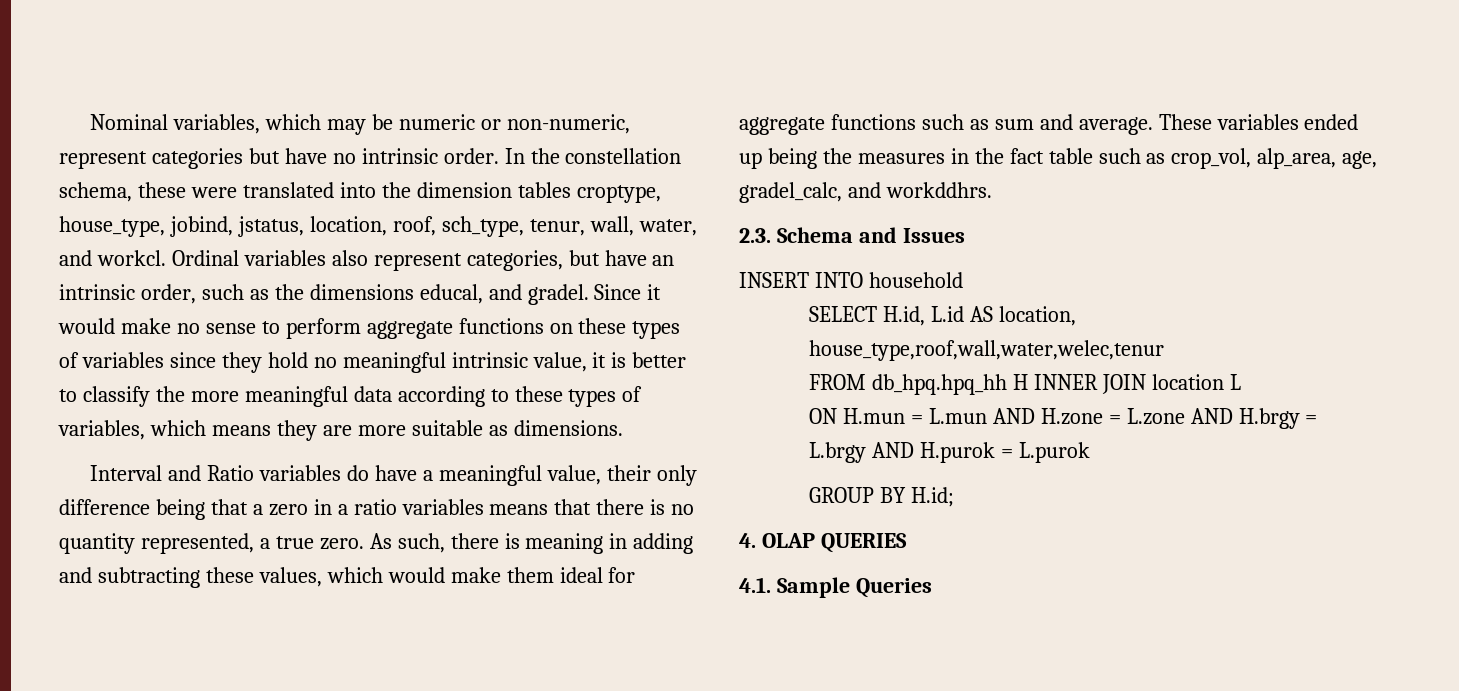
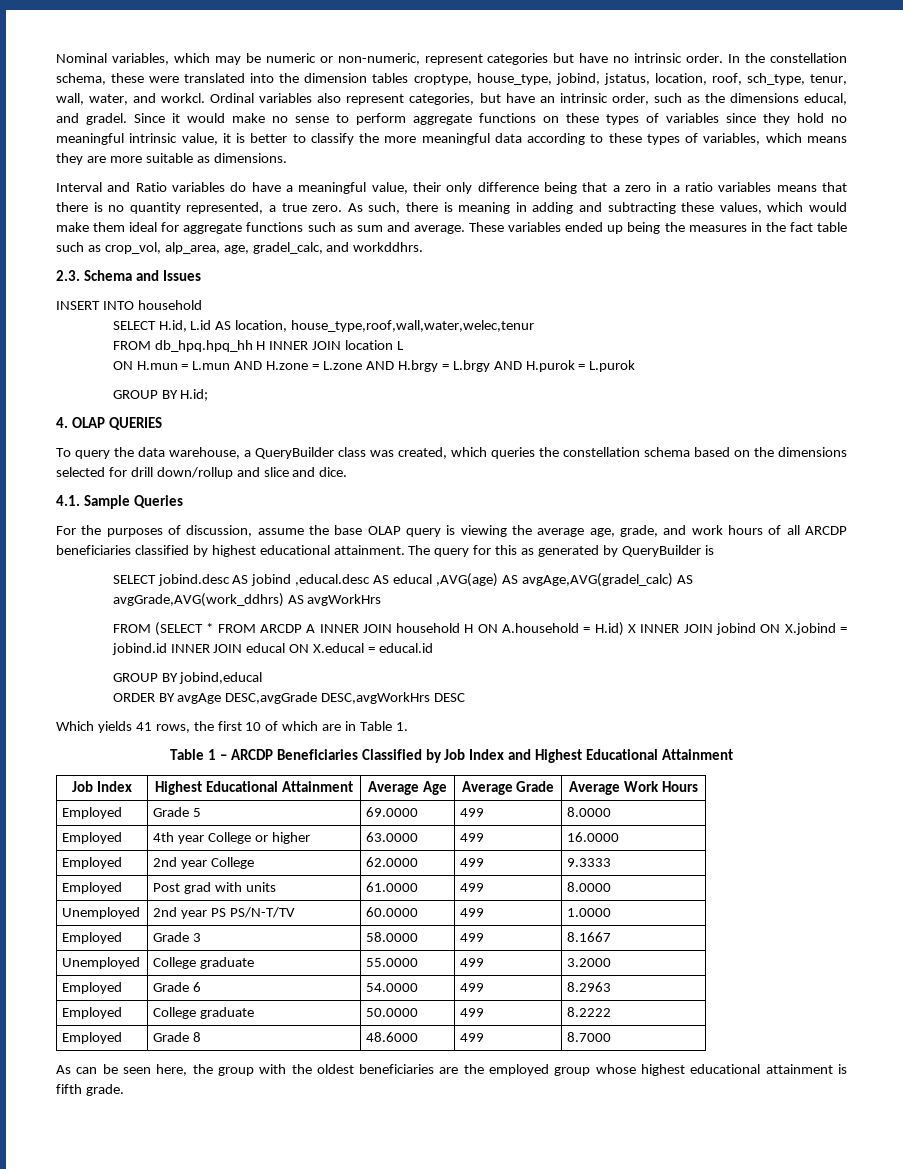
[739,577,932,598] 4.1. Sample Queries -> [56,447,847,459] [56,467,348,479] [56,495,183,509] [56,525,848,537] [56,545,714,557] [112,573,693,587] [112,593,382,607] [112,622,847,636] [111,643,434,655] [112,672,263,684] [112,692,466,704] [56,721,408,733] [170,749,733,763] [72,781,132,792] [155,781,353,795] [368,781,447,795] [461,781,555,795] [569,781,698,795] [62,807,123,819] [153,807,202,817] [366,807,419,817] [460,808,485,817] [567,807,612,817] [62,832,123,844] [153,832,310,844] [366,832,419,842] [460,833,485,842] [567,832,620,842] [62,857,123,869] [153,857,254,869] [366,857,419,867] [460,858,485,867] [567,858,612,867] [62,882,123,894] [153,882,276,894] [366,882,419,892] [460,883,485,892] [567,882,612,892] [62,907,141,919] [153,907,295,919] [366,907,419,917] [460,908,485,917] [567,908,612,917] [62,932,123,944] [153,932,202,942] [366,932,419,942] [460,933,485,942] [567,932,612,942] [62,957,141,969] [153,957,255,969] [366,958,419,967] [460,958,485,967] [567,958,612,967] [62,982,123,994] [153,982,202,992] [366,983,419,992] [460,983,485,992] [567,982,612,992] [62,1007,123,1019] [153,1007,255,1019] [366,1008,419,1017] [460,1008,485,1017] [567,1007,612,1017] [62,1032,123,1044] [153,1032,202,1042] [366,1032,419,1042] [460,1033,485,1042] [567,1032,612,1042] [56,1064,847,1076] [56,1084,124,1096] To query the data warehouse, a QueryBuilder class was created, which queries the constellation schema based on the dimensions selected for drill down/rollup and slice and dice. // 4.1. Sample Queries // For the purposes of discussion, assume the base OLAP query is viewing the average age, grade, and work hours of all ARCDP beneficiaries classified by highest educational attainment. The query for this as generated by QueryBuilder is // SELECT jobind.desc AS jobind ,educal.desc AS educal ,AVG(age) AS avgAge,AVG(gradel_calc) AS avgGrade,AVG(work_ddhrs) AS avgWorkHrs // FROM (SELECT * FROM ARCDP A INNER JOIN household H ON A.household = H.id) X INNER JOIN jobind ON X.jobind = jobind.id INNER JOIN educal ON X.educal = educal.id // GROUP BY jobind,educal // ORDER BY avgAge DESC,avgGrade DESC,avgWorkHrs DESC // Which yields 41 rows, the first 10 of which are in Table 1. // Table 1 – ARCDP Beneficiaries Classified by Job Index and Highest Educational Attainment // Job Index | Highest Educational Attainment | Average Age | Average Grade | Average Work Hours // Employed | Grade 5 | 69.0000 | 499 | 8.0000 // Employed | 4th year College or higher | 63.0000 | 499 | 16.0000 // Employed | 2nd year College | 62.0000 | 499 | 9.3333 // Employed | Post grad with units | 61.0000 | 499 | 8.0000 // Unemployed | 2nd year PS PS/N-T/TV | 60.0000 | 499 | 1.0000 // Employed | Grade 3 | 58.0000 | 499 | 8.1667 // Unemployed | College graduate | 55.0000 | 499 | 3.2000 // Employed | Grade 6 | 54.0000 | 499 | 8.2963 // Employed | College graduate | 50.0000 | 499 | 8.2222 // Employed | Grade 8 | 48.6000 | 499 | 8.7000 // As can be seen here, the group with the oldest beneficiaries are the employed group whose highest educational attainment is fifth grade.

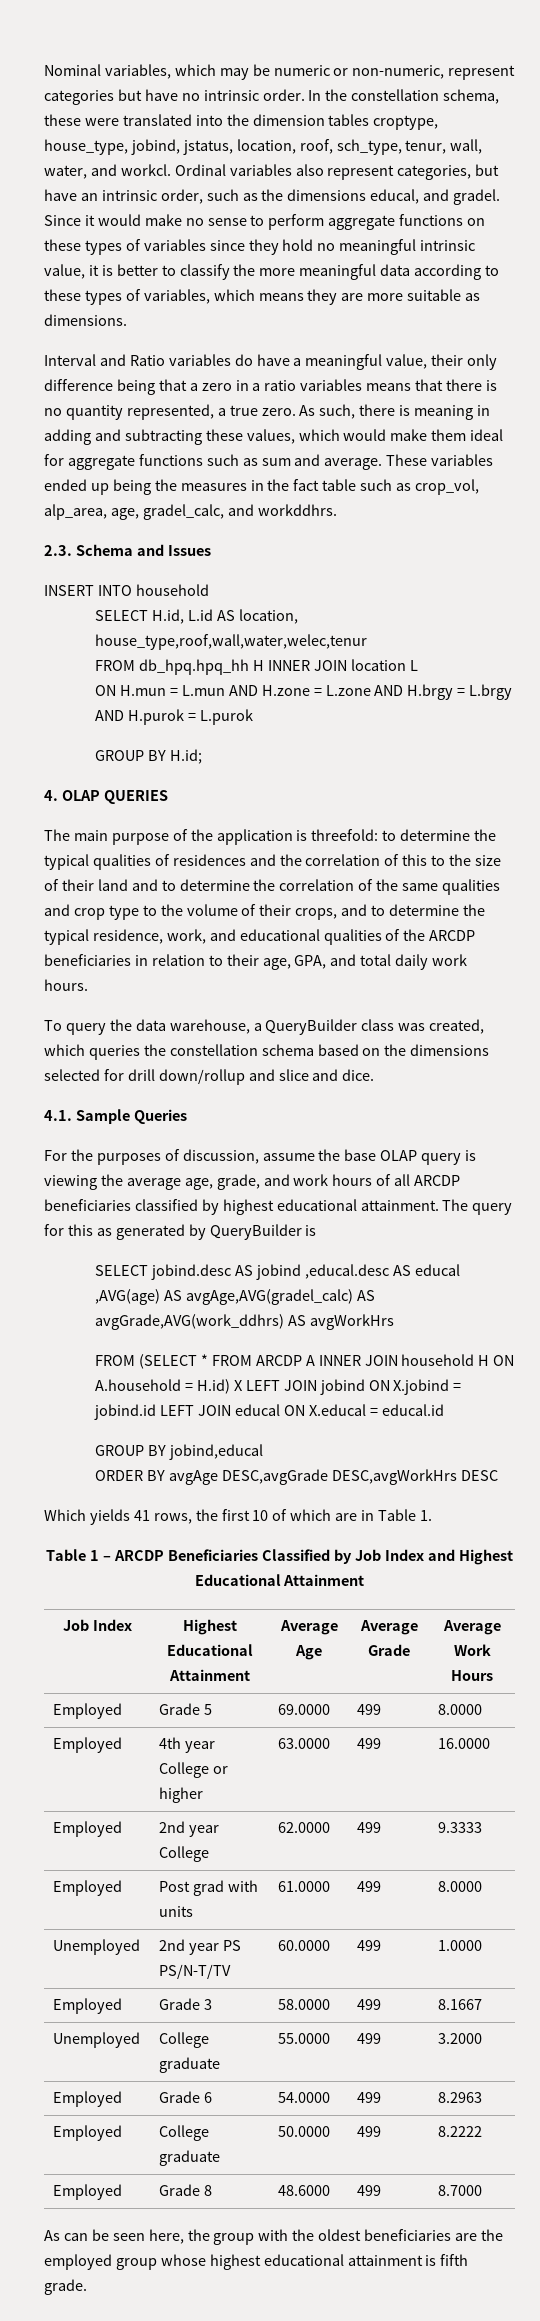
(162, 423) none -> [44,829,497,845] [44,854,502,870] [44,879,501,895] [44,904,485,920] [44,929,476,945] [44,954,468,970] [44,979,88,991] // The main purpose of the application is threefold: to determine the typical qualities of residences and the correlation of this to the size of their land and to determine the correlation of the same qualities and crop type to the volume of their crops, and to determine the typical residence, work, and educational qualities of the ARCDP beneficiaries in relation to their age, GPA, and total daily work hours.
[640,624,680,633] INNER -> [245,1380,280,1391] LEFT
[170,644,210,653] INNER -> [160,1405,195,1416] LEFT

